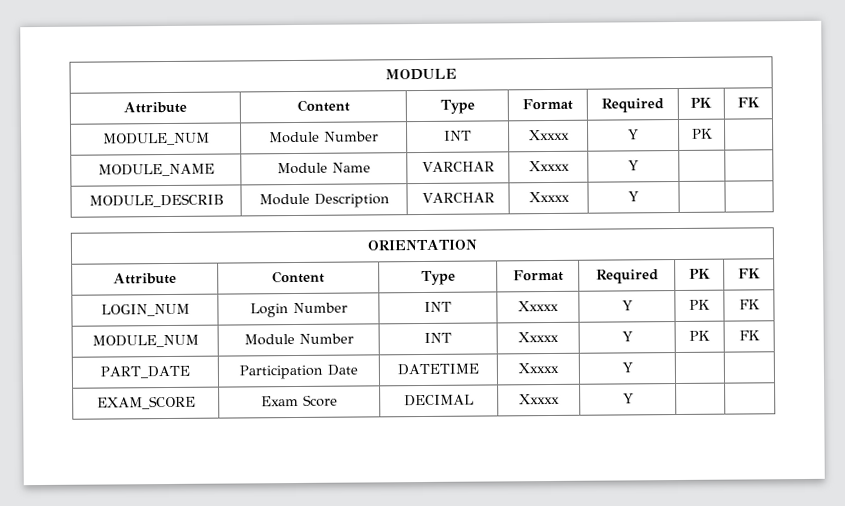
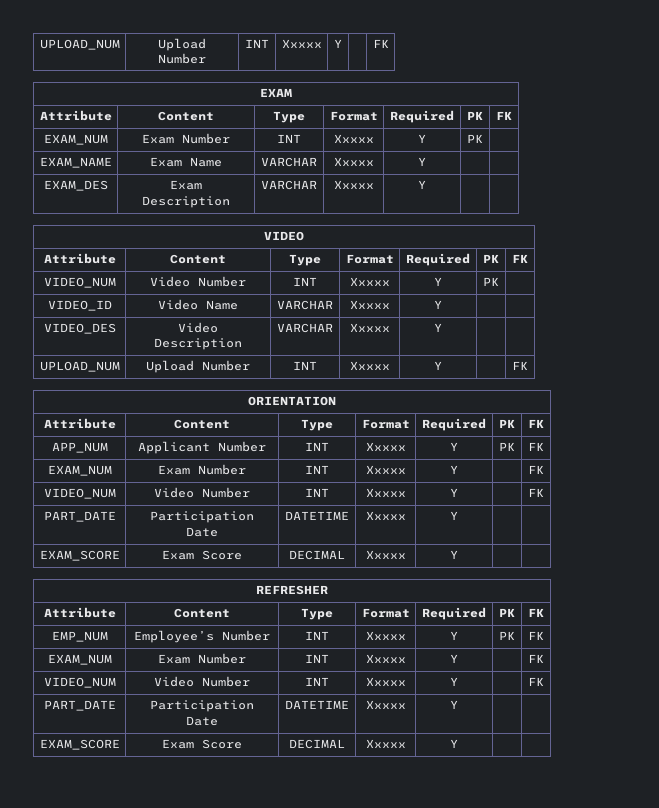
[385,68,457,81] [123,101,187,114] [296,99,350,112] [439,99,475,114] [522,98,573,111] [601,98,664,113] [690,97,712,108] [736,97,760,108] [102,132,210,146] [269,131,379,144] [444,130,472,141] [528,129,570,141] [628,129,639,140] [691,128,713,139] [97,163,215,177] [277,162,371,175] [421,161,495,173] [528,160,570,172] [628,160,639,171] [88,193,224,208] [258,193,390,208] [421,192,495,204] [528,191,570,203] [628,191,639,202] MODULE // Attribute | Content | Type | Format | Required | PK | FK // MODULE_NUM | Module Number | INT | Xxxxx | Y | PK | // MODULE_NAME | Module Name | VARCHAR | Xxxxx | Y | | // MODULE_DESCRIB | Module Description | VARCHAR | Xxxxx | Y | | -> [39,39,120,50] [158,38,206,51] [158,53,206,64] [245,39,269,48] [281,39,322,48] [334,39,342,48] [372,39,389,48] [260,88,292,97] [39,110,112,121] [158,111,214,121] [273,111,305,123] [329,111,378,121] [390,110,454,123] [467,111,483,120] [496,111,512,120] [43,134,108,145] [142,133,230,144] [277,134,301,143] [333,134,374,143] [418,134,426,143] [467,134,483,143] [39,157,112,168] [150,157,222,167] [261,157,317,167] [333,157,374,166] [418,157,426,166] [43,180,108,191] [170,180,202,190] [142,196,230,208] [261,180,317,190] [333,180,374,189] [418,180,426,189] [264,231,304,241] [43,253,116,264] [170,254,226,264] [289,254,321,266] [345,254,394,264] [406,253,470,266] [483,254,499,263] [512,254,528,263] [43,277,116,288] [150,276,246,287] [293,277,317,286] [349,277,390,286] [434,277,442,286] [483,277,499,286] [47,300,112,311] [158,299,238,310] [277,300,333,310] [349,300,390,309] [434,300,442,309] [43,323,116,334] [178,322,218,333] [154,338,242,350] [277,323,333,333] [349,323,390,332] [434,323,442,332] [39,361,120,372] [146,360,250,373] [293,361,317,370] [349,361,390,370] [434,361,442,370] [512,361,528,370] UPLOAD_NUM | Upload Number | INT | Xxxxx | Y | | FK // EXAM // Attribute | Content | Type | Format | Required | PK | FK // EXAM_NUM | Exam Number | INT | Xxxxx | Y | PK | // EXAM_NAME | Exam Name | VARCHAR | Xxxxx | Y | | // EXAM_DES | Exam Description | VARCHAR | Xxxxx | Y | | // VIDEO // Attribute | Content | Type | Format | Required | PK | FK // VIDEO_NUM | Video Number | INT | Xxxxx | Y | PK | // VIDEO_ID | Video Name | VARCHAR | Xxxxx | Y | | // VIDEO_DES | Video Description | VARCHAR | Xxxxx | Y | | // UPLOAD_NUM | Upload Number | INT | Xxxxx | Y | | FK
[100,303,190,317] [249,302,348,318] [424,301,452,312] [518,300,559,312] [621,300,633,311] [689,299,710,310] [738,299,760,310] [91,334,199,348] [243,333,354,346] [424,332,452,343] [518,331,559,343] [621,331,633,342] [689,330,710,341] LOGIN_NUM | Login Number | INT | Xxxxx | Y | PK | FK // MODULE_NUM | Module Number | INT | Xxxxx | Y | PK -> [51,442,108,453] [138,441,266,454] [305,442,329,451] [365,442,406,451] [450,442,458,451] [499,442,515,451] [528,442,544,451] [47,465,112,476] [158,464,246,475] [305,465,329,474] [365,465,406,474] [450,465,458,474] [528,465,544,474] [43,488,116,499] [154,487,250,498] [305,488,329,497] [365,488,406,497] [450,488,458,497] APP_NUM | Applicant Number | INT | Xxxxx | Y | PK | FK // EXAM_NUM | Exam Number | INT | Xxxxx | Y | | FK // VIDEO_NUM | Video Number | INT | Xxxxx | Y |
(634, 398) none -> [256,585,328,595] [43,607,116,618] [174,608,230,618] [301,608,333,620] [361,608,410,618] [422,607,486,620] [499,608,515,617] [528,608,544,617] [51,631,108,642] [134,630,270,643] [305,631,329,640] [365,631,406,640] [450,631,458,640] [499,631,515,640] [528,631,544,640] [47,654,112,665] [158,653,246,664] [305,654,329,663] [365,654,406,663] [450,654,458,663] [528,654,544,663] [43,677,116,688] [154,676,250,687] [305,677,329,686] [365,677,406,686] [450,677,458,686] [528,677,544,686] [43,700,116,711] [150,700,254,712] [186,716,218,726] [285,700,349,709] [365,700,406,709] [450,700,458,709] [39,739,120,750] [162,739,242,749] [289,739,345,749] [365,739,406,748] [450,739,458,748] // REFRESHER // Attribute | Content | Type | Format | Required | PK | FK // EMP_NUM | Employee’s Number | INT | Xxxxx | Y | PK | FK // EXAM_NUM | Exam Number | INT | Xxxxx | Y | | FK // VIDEO_NUM | Video Number | INT | Xxxxx | Y | | FK // PART_DATE | Participation Date | DATETIME | Xxxxx | Y | | // EXAM_SCORE | Exam Score | DECIMAL | Xxxxx | Y | |

